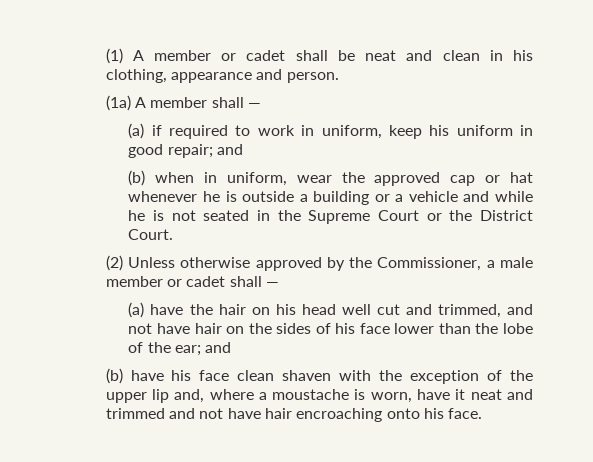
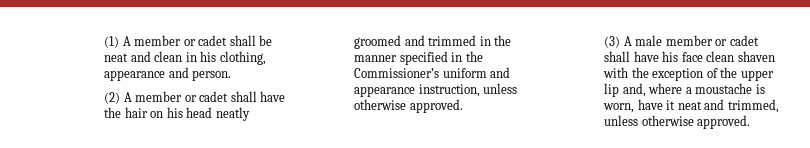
[105,95,261,111] [128,123,533,139] [128,144,244,158] [128,170,533,186] [128,191,534,205] [128,210,533,224] [128,229,174,240] [105,255,534,271] [105,276,279,287] [128,302,145,318] (1a) A member shall — // (a) if required to work in uniform, keep his uniform in good repair; and // (b) when in uniform, wear the approved cap or hat whenever he is outside a building or a vehicle and while he is not seated in the Supreme Court or the District Court. // (2) Unless otherwise approved by the Commissioner, a male member or cadet shall — // (a) -> [104,91,257,104] (2) A member or cadet shall
[341,304,534,318] [128,323,533,334] [128,342,232,356] [105,368,123,384] well cut and trimmed, and not have hair on the sides of his face lower than the lobe of the ear; and // (b) -> [215,107,250,121] [354,35,512,49] [354,51,483,65] [354,67,511,78] [354,83,518,97] [354,99,463,113] [604,35,759,48] [604,51,631,62] neatly groomed and trimmed in the manner specified in the Commissioner’s uniform and appearance instruction, unless otherwise approved. // (3) A male member or cadet shall
[105,408,483,422] trimmed and not have hair encroaching onto his face. -> [727,99,779,113] [604,115,751,129] trimmed, unless otherwise approved.

